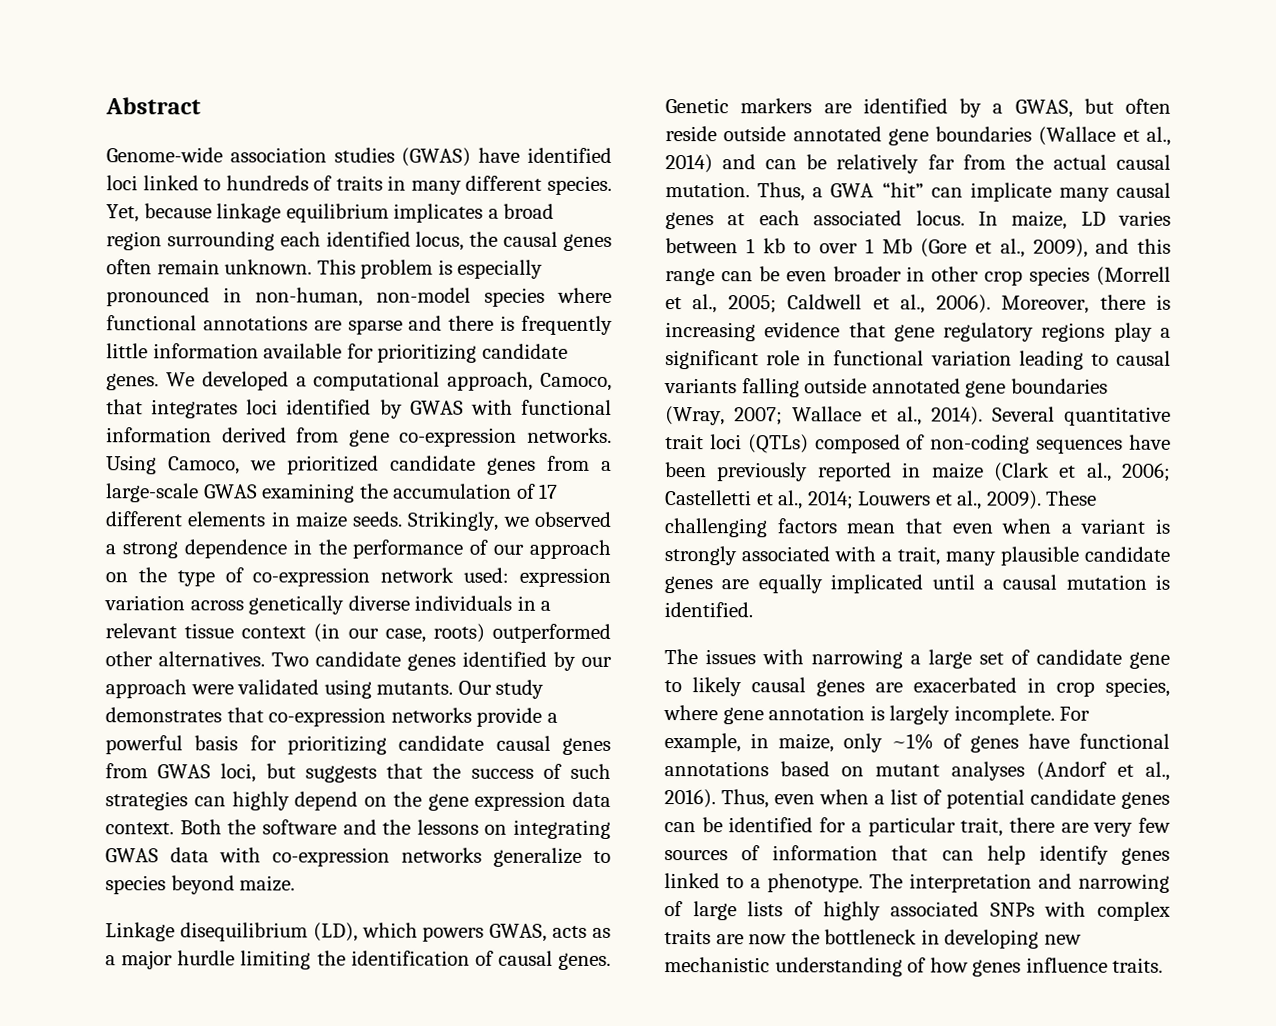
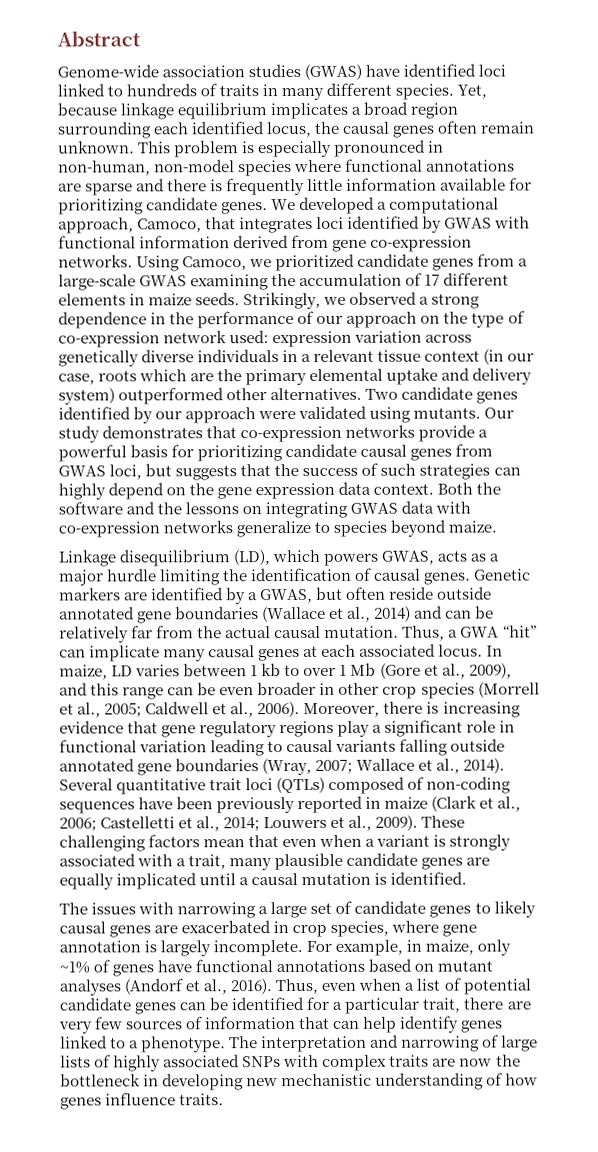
[432,623,485,643] roots) -> [98,367,533,386] [58,387,115,405] roots which are the primary elemental uptake and delivery system)
[1129,651,1170,669] gene -> [429,905,472,918] genes

